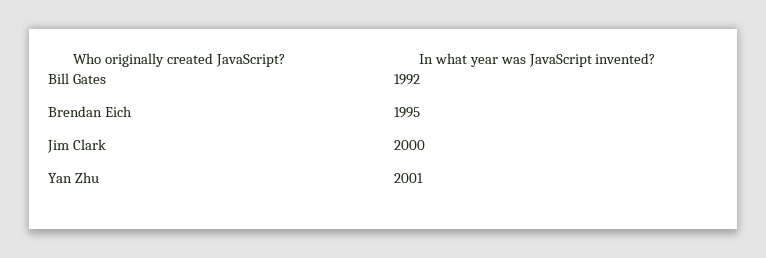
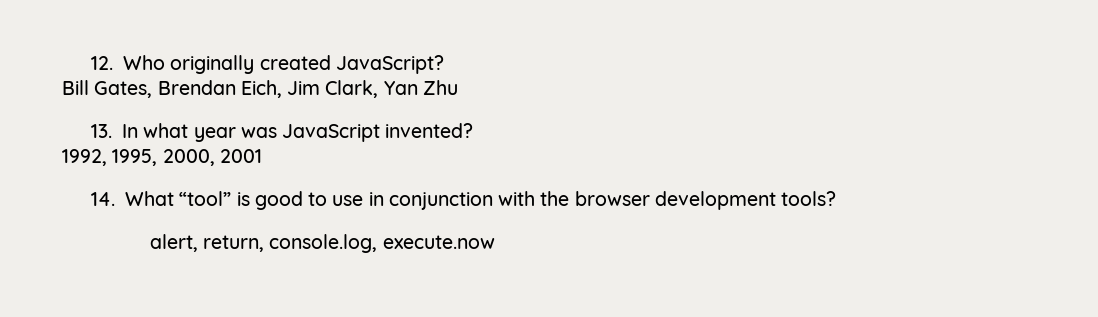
(72, 58) none -> [91,56,114,70] 12.
[72,74,106,84] [48,106,132,117] [47,139,106,153] Gates // Brendan Eich // Jim Clark // -> [94,80,379,98] Gates, Brendan Eich, Jim Clark,
(99, 177) none -> [91,124,113,138] 13.
[394,74,420,85] [394,107,420,118] [394,140,425,150] [394,173,423,183] 1992 // 1995 // 2000 // 2001 -> [62,149,262,166] [91,191,837,210] [149,234,495,253] 1992, 1995, 2000, 2001 // 14. What “tool” is good to use in conjunction with the browser development tools? // alert, return, console.log, execute.now

